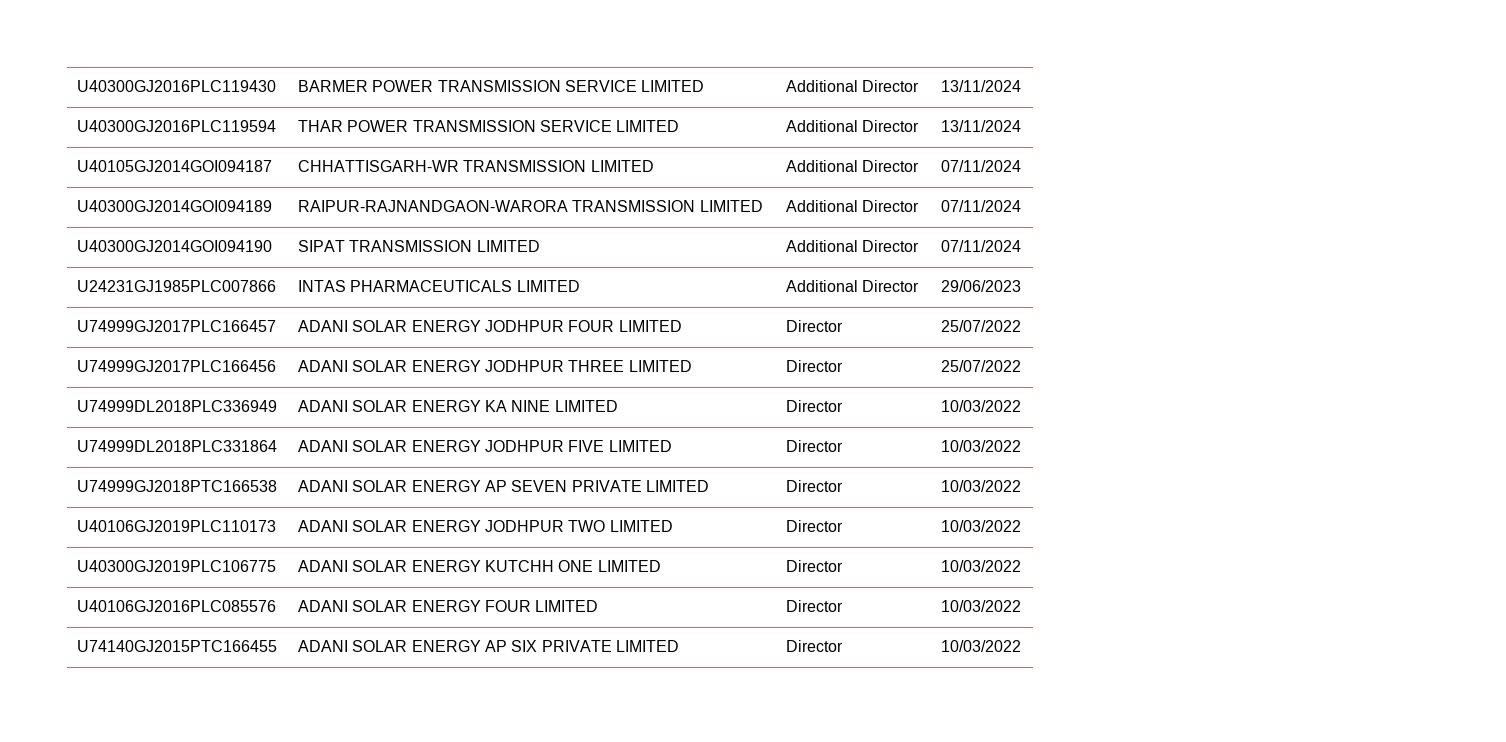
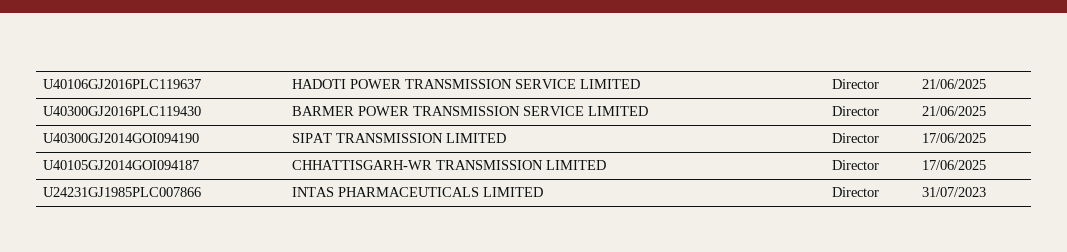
(77, 86) none -> [43,79,202,89] [292,79,641,89] [832,79,880,89] [922,79,987,89] U40106GJ2016PLC119637 | HADOTI POWER TRANSMISSION SERVICE LIMITED | Director | 21/06/2025 //
[786,80,920,92] [941,80,1022,92] [77,120,277,132] [298,120,680,132] [786,120,920,132] [941,120,1022,132] Additional Director | 13/11/2024 // U40300GJ2016PLC119594 | THAR POWER TRANSMISSION SERVICE LIMITED | Additional Director | 13/11/2024 -> [832,106,880,116] [922,106,987,116] [43,133,200,143] [292,133,507,143] [832,133,880,143] [922,133,987,143] Director | 21/06/2025 // U40300GJ2014GOI094190 | SIPAT TRANSMISSION LIMITED | Director | 17/06/2025
[786,160,920,172] [941,160,1022,172] [77,200,273,212] [298,200,763,212] [786,200,920,212] [941,200,1022,212] [77,240,273,252] [298,240,540,252] [786,240,920,252] [941,240,1022,252] Additional Director | 07/11/2024 // U40300GJ2014GOI094189 | RAIPUR-RAJNANDGAON-WARORA TRANSMISSION LIMITED | Additional Director | 07/11/2024 // U40300GJ2014GOI094190 | SIPAT TRANSMISSION LIMITED | Additional Director | 07/11/2024 -> [832,160,880,170] [922,160,987,170] Director | 17/06/2025
[786,280,920,292] [941,280,1022,292] [77,320,277,332] [298,320,682,332] [786,320,844,332] [941,320,1022,332] [77,360,277,372] [298,360,692,372] [786,360,844,372] [941,360,1022,372] [77,400,278,412] [298,400,618,412] [786,400,844,412] [941,400,1022,412] [77,440,278,452] [298,440,672,452] [786,440,844,452] [941,440,1022,452] [77,480,278,492] [298,480,709,492] [786,480,844,492] [941,480,1022,492] [77,520,277,532] [298,520,673,532] [786,520,844,532] [941,520,1022,532] [77,560,277,572] [298,560,661,572] [786,560,844,572] [941,560,1022,572] [77,600,277,612] [298,600,599,612] [786,600,844,612] [941,600,1022,612] [77,640,278,652] [298,640,679,652] [786,640,844,652] [941,640,1022,652] Additional Director | 29/06/2023 // U74999GJ2017PLC166457 | ADANI SOLAR ENERGY JODHPUR FOUR LIMITED | Director | 25/07/2022 // U74999GJ2017PLC166456 | ADANI SOLAR ENERGY JODHPUR THREE LIMITED | Director | 25/07/2022 // U74999DL2018PLC336949 | ADANI SOLAR ENERGY KA NINE LIMITED | Director | 10/03/2022 // U74999DL2018PLC331864 | ADANI SOLAR ENERGY JODHPUR FIVE LIMITED | Director | 10/03/2022 // U74999GJ2018PTC166538 | ADANI SOLAR ENERGY AP SEVEN PRIVATE LIMITED | Director | 10/03/2022 // U40106GJ2019PLC110173 | ADANI SOLAR ENERGY JODHPUR TWO LIMITED | Director | 10/03/2022 // U40300GJ2019PLC106775 | ADANI SOLAR ENERGY KUTCHH ONE LIMITED | Director | 10/03/2022 // U40106GJ2016PLC085576 | ADANI SOLAR ENERGY FOUR LIMITED | Director | 10/03/2022 // U74140GJ2015PTC166455 | ADANI SOLAR ENERGY AP SIX PRIVATE LIMITED | Director | 10/03/2022 -> [832,187,880,197] [922,187,987,197] Director | 31/07/2023

